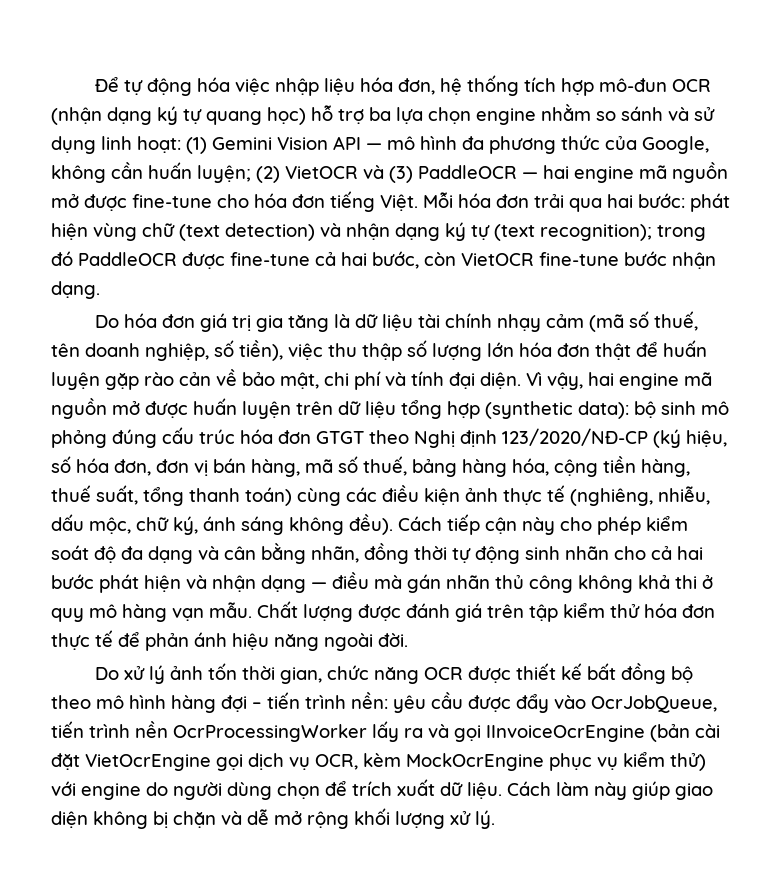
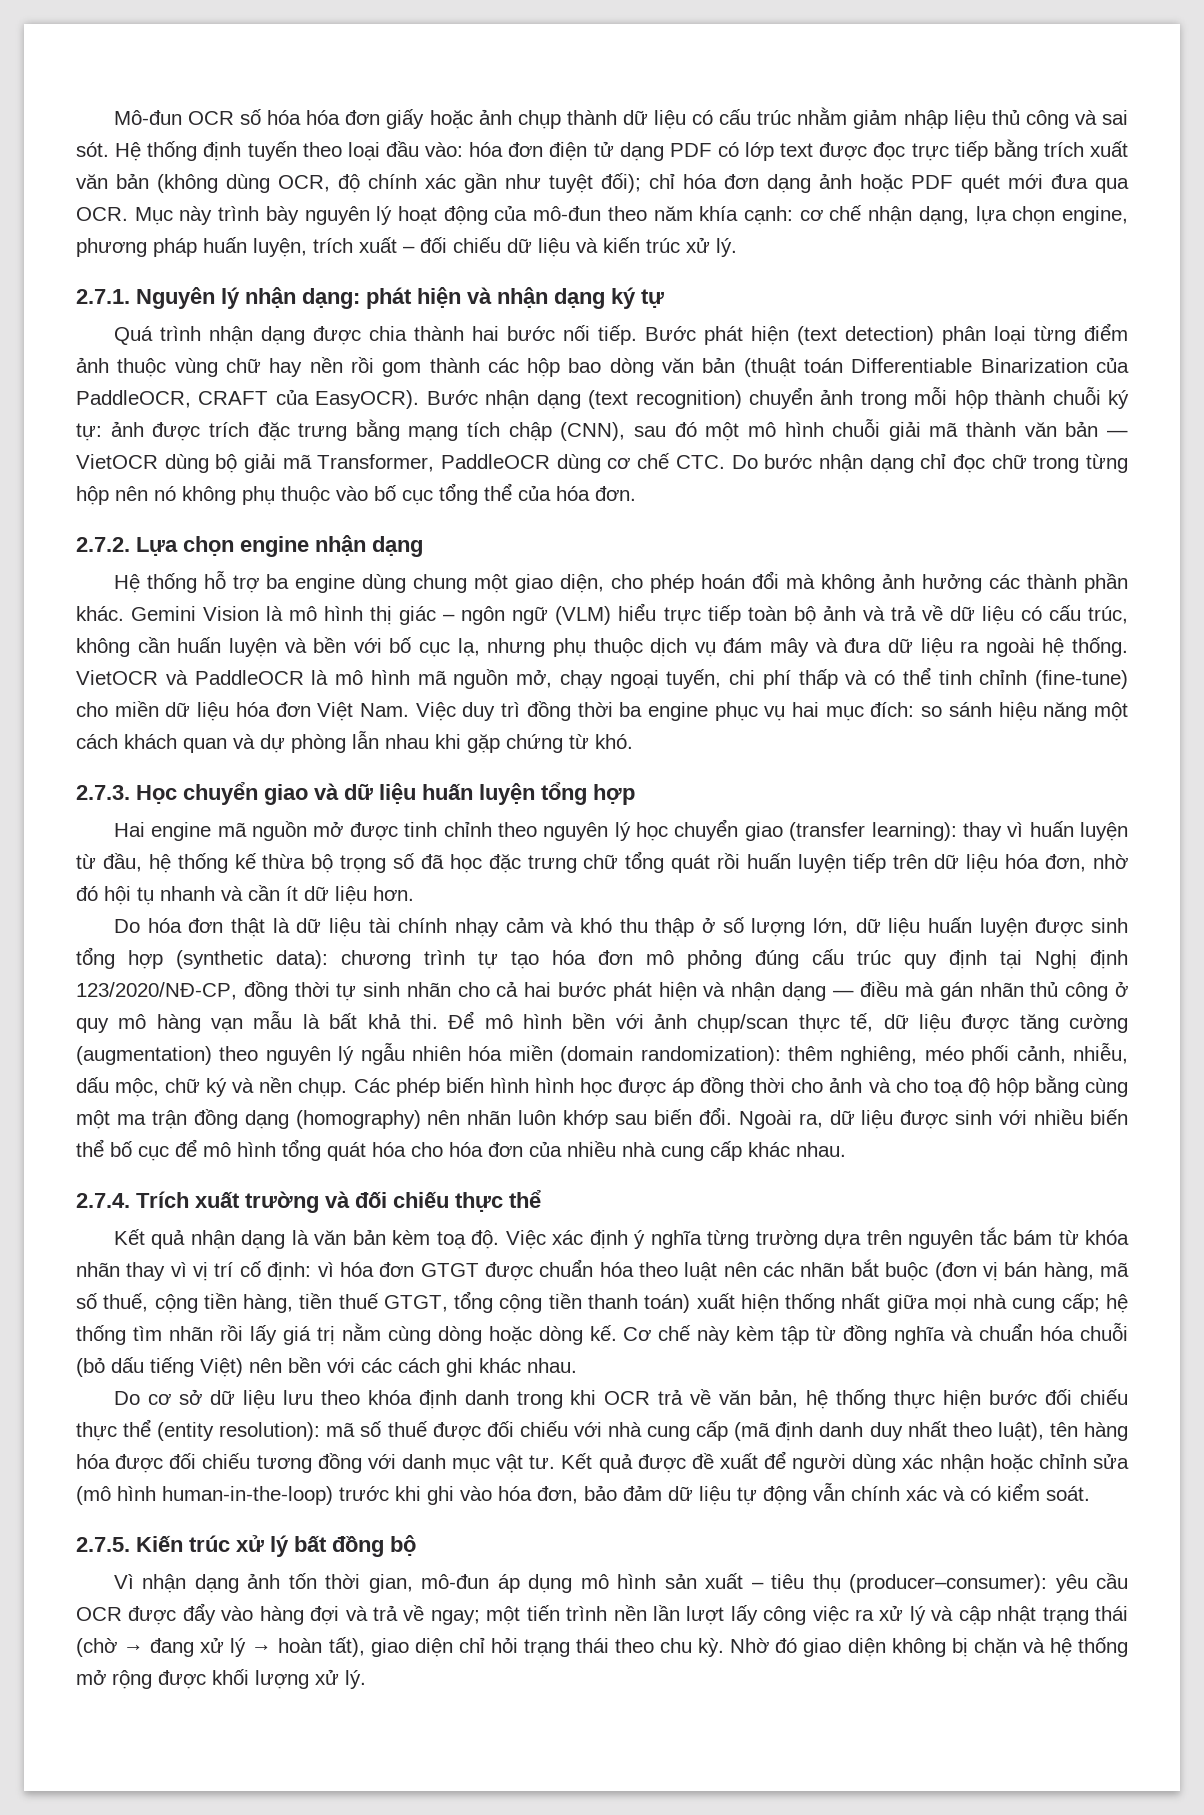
[94,75,711,96] [51,104,715,125] [51,135,709,154] [51,162,728,183] [51,191,730,212] [51,222,706,241] [51,251,716,269] [51,281,100,299] Để tự động hóa việc nhập liệu hóa đơn, hệ thống tích hợp mô-đun OCR (nhận dạng ký tự quang học) hỗ trợ ba lựa chọn engine nhằm so sánh và sử dụng linh hoạt: (1) Gemini Vision API — mô hình đa phương thức của Google, không cần huấn luyện; (2) VietOCR và (3) PaddleOCR — hai engine mã nguồn mở được fine-tune cho hóa đơn tiếng Việt. Mỗi hóa đơn trải qua hai bước: phát hiện vùng chữ (text detection) và nhận dạng ký tự (text recognition); trong đó PaddleOCR được fine-tune cả hai bước, còn VietOCR fine-tune bước nhận dạng. -> [113,107,1128,129] [76,139,1128,161] [76,173,1129,193] [76,205,1128,225] [76,237,737,257] [76,287,664,309] [113,323,1128,345] [76,357,1129,377] [76,387,1129,409] [76,419,1128,441] [76,453,1129,473] [76,483,636,505] [76,535,423,557] [113,571,1129,593] [76,603,1128,625] [76,637,1128,657] [76,667,1128,689] [76,701,1129,721] [76,731,633,753] [76,782,635,805] [113,819,1128,841] [76,851,1128,873] [76,885,414,905] Mô-đun OCR số hóa hóa đơn giấy hoặc ảnh chụp thành dữ liệu có cấu trúc nhằm giảm nhập liệu thủ công và sai sót. Hệ thống định tuyến theo loại đầu vào: hóa đơn điện tử dạng PDF có lớp text được đọc trực tiếp bằng trích xuất văn bản (không dùng OCR, độ chính xác gần như tuyệt đối); chỉ hóa đơn dạng ảnh hoặc PDF quét mới đưa qua OCR. Mục này trình bày nguyên lý hoạt động của mô-đun theo năm khía cạnh: cơ chế nhận dạng, lựa chọn engine, phương pháp huấn luyện, trích xuất – đối chiếu dữ liệu và kiến trúc xử lý. // 2.7.1. Nguyên lý nhận dạng: phát hiện và nhận dạng ký tự // Quá trình nhận dạng được chia thành hai bước nối tiếp. Bước phát hiện (text detection) phân loại từng điểm ảnh thuộc vùng chữ hay nền rồi gom thành các hộp bao dòng văn bản (thuật toán Differentiable Binarization của PaddleOCR, CRAFT của EasyOCR). Bước nhận dạng (text recognition) chuyển ảnh trong mỗi hộp thành chuỗi ký tự: ảnh được trích đặc trưng bằng mạng tích chập (CNN), sau đó một mô hình chuỗi giải mã thành văn bản — VietOCR dùng bộ giải mã Transformer, PaddleOCR dùng cơ chế CTC. Do bước nhận dạng chỉ đọc chữ trong từng hộp nên nó không phụ thuộc vào bố cục tổng thể của hóa đơn. // 2.7.2. Lựa chọn engine nhận dạng // Hệ thống hỗ trợ ba engine dùng chung một giao diện, cho phép hoán đổi mà không ảnh hưởng các thành phần khác. Gemini Vision là mô hình thị giác – ngôn ngữ (VLM) hiểu trực tiếp toàn bộ ảnh và trả về dữ liệu có cấu trúc, không cần huấn luyện và bền với bố cục lạ, nhưng phụ thuộc dịch vụ đám mây và đưa dữ liệu ra ngoài hệ thống. VietOCR và PaddleOCR là mô hình mã nguồn mở, chạy ngoại tuyến, chi phí thấp và có thể tinh chỉnh (fine-tune) cho miền dữ liệu hóa đơn Việt Nam. Việc duy trì đồng thời ba engine phục vụ hai mục đích: so sánh hiệu năng một cách khách quan và dự phòng lẫn nhau khi gặp chứng từ khó. // 2.7.3. Học chuyển giao và dữ liệu huấn luyện tổng hợp // Hai engine mã nguồn mở được tinh chỉnh theo nguyên lý học chuyển giao (transfer learning): thay vì huấn luyện từ đầu, hệ thống kế thừa bộ trọng số đã học đặc trưng chữ tổng quát rồi huấn luyện tiếp trên dữ liệu hóa đơn, nhờ đó hội tụ nhanh và cần ít dữ liệu hơn.
[199,313,329,332] giá trị gia tăng -> [230,918,265,937] thật
[588,311,698,332] [51,340,323,361] (mã số thuế, tên doanh nghiệp, số tiền), việc -> [551,918,612,933] và khó
(402, 352) none -> [701,917,715,933] ở
[487,340,707,360] [51,369,712,390] [51,398,696,419] lớn hóa đơn thật để huấn luyện gặp rào cản về bảo mật, chi phí và tính đại diện. Vì vậy, hai engine mã nguồn mở được huấn luyện trên dữ liệu tổng hợp (synthetic data): bộ sinh -> [812,917,1128,937] [76,947,633,969] lớn, dữ liệu huấn luyện được sinh tổng hợp (synthetic data): chương trình tự tạo hóa đơn
[240,428,727,448] [51,456,690,477] [51,485,710,506] [51,514,688,535] [51,543,359,564] hóa đơn GTGT theo Nghị định 123/2020/NĐ-CP (ký hiệu, số hóa đơn, đơn vị bán hàng, mã số thuế, bảng hàng hóa, cộng tiền hàng, thuế suất, tổng thanh toán) cùng các điều kiện ảnh thực tế (nghiêng, nhiễu, dấu mộc, chữ ký, ánh sáng không đều). Cách tiếp cận này cho phép kiểm soát độ đa dạng và cân bằng nhãn, -> [904,950,1128,969] [76,982,237,1000] quy định tại Nghị định 123/2020/NĐ-CP,
[475,546,520,564] động -> (357, 992) none
[578,575,697,593] không khả thi -> (1109, 991) none
[209,601,715,622] [51,630,408,651] [94,663,693,684] [51,692,388,713] mẫu. Chất lượng được đánh giá trên tập kiểm thử hóa đơn thực tế để phản ánh hiệu năng ngoài đời. // Do xử lý ảnh tốn thời gian, chức năng OCR được thiết kế bất đồng bộ theo mô hình hàng đợi – tiến trình nền: -> [253,1011,1129,1033] [76,1043,1128,1065] [76,1075,1129,1097] [76,1107,1129,1129] [76,1139,846,1161] [76,1190,541,1213] [113,1227,1130,1249] [76,1259,1130,1281] [76,1291,1128,1313] [76,1323,1129,1345] [76,1357,577,1377] [113,1389,1128,1409] [76,1419,1129,1441] [76,1451,1130,1473] [76,1483,1090,1505] [76,1535,416,1557] [113,1573,1048,1593] mẫu là bất khả thi. Để mô hình bền với ảnh chụp/scan thực tế, dữ liệu được tăng cường (augmentation) theo nguyên lý ngẫu nhiên hóa miền (domain randomization): thêm nghiêng, méo phối cảnh, nhiễu, dấu mộc, chữ ký và nền chụp. Các phép biến hình hình học được áp đồng thời cho ảnh và cho toạ độ hộp bằng cùng một ma trận đồng dạng (homography) nên nhãn luôn khớp sau biến đổi. Ngoài ra, dữ liệu được sinh với nhiều biến thể bố cục để mô hình tổng quát hóa cho hóa đơn của nhiều nhà cung cấp khác nhau. // 2.7.4. Trích xuất trường và đối chiếu thực thể // Kết quả nhận dạng là văn bản kèm toạ độ. Việc xác định ý nghĩa từng trường dựa trên nguyên tắc bám từ khóa nhãn thay vì vị trí cố định: vì hóa đơn GTGT được chuẩn hóa theo luật nên các nhãn bắt buộc (đơn vị bán hàng, mã số thuế, cộng tiền hàng, tiền thuế GTGT, tổng cộng tiền thanh toán) xuất hiện thống nhất giữa mọi nhà cung cấp; hệ thống tìm nhãn rồi lấy giá trị nằm cùng dòng hoặc dòng kế. Cơ chế này kèm tập từ đồng nghĩa và chuẩn hóa chuỗi (bỏ dấu tiếng Việt) nên bền với các cách ghi khác nhau. // Do cơ sở dữ liệu lưu theo khóa định danh trong khi OCR trả về văn bản, hệ thống thực hiện bước đối chiếu thực thể (entity resolution): mã số thuế được đối chiếu với nhà cung cấp (mã định danh duy nhất theo luật), tên hàng hóa được đối chiếu tương đồng với danh mục vật tư. Kết quả được đề xuất để người dùng xác nhận hoặc chỉnh sửa (mô hình human-in-the-loop) trước khi ghi vào hóa đơn, bảo đảm dữ liệu tự động vẫn chính xác và có kiểm soát. // 2.7.5. Kiến trúc xử lý bất đồng bộ // Vì nhận dạng ảnh tốn thời gian, mô-đun áp dụng mô hình sản xuất – tiêu thụ (producer–consumer):
(463, 700) none -> [76,1607,122,1621] OCR
[591,695,717,713] [51,721,720,742] [51,752,706,771] [51,779,670,800] OcrJobQueue, tiến trình nền OcrProcessingWorker lấy ra và gọi IInvoiceOcrEngine (bản cài đặt VietOcrEngine gọi dịch vụ OCR, kèm MockOcrEngine phục vụ kiểm thử) với engine do người dùng chọn để trích xuất dữ liệu. Cách làm này giúp -> [259,1605,1128,1625] [76,1637,798,1657] hàng đợi và trả về ngay; một tiến trình nền lần lượt lấy công việc ra xử lý và cập nhật trạng thái (chờ → đang xử lý → hoàn tất), giao diện chỉ hỏi trạng thái theo chu kỳ. Nhờ đó
[247,809,269,825] dễ -> [1049,1637,1129,1657] hệ thống
(349, 820) none -> [158,1670,206,1689] được

